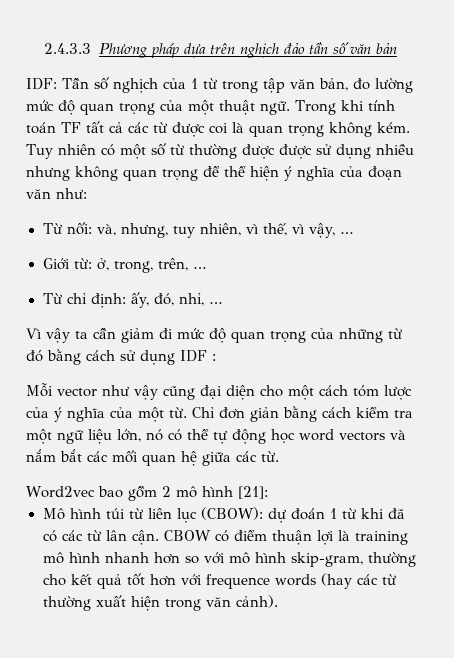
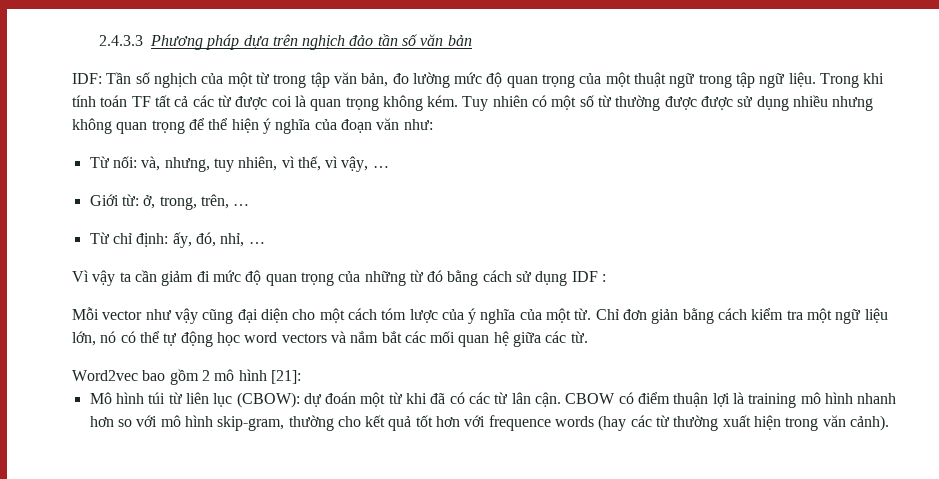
[191,78,198,89] 1 -> [227,72,253,87] một
[260,101,290,115] ngữ. -> [669,72,816,88] ngữ trong tập ngữ liệu.
[329,508,337,519] 1 -> [360,392,386,407] một

